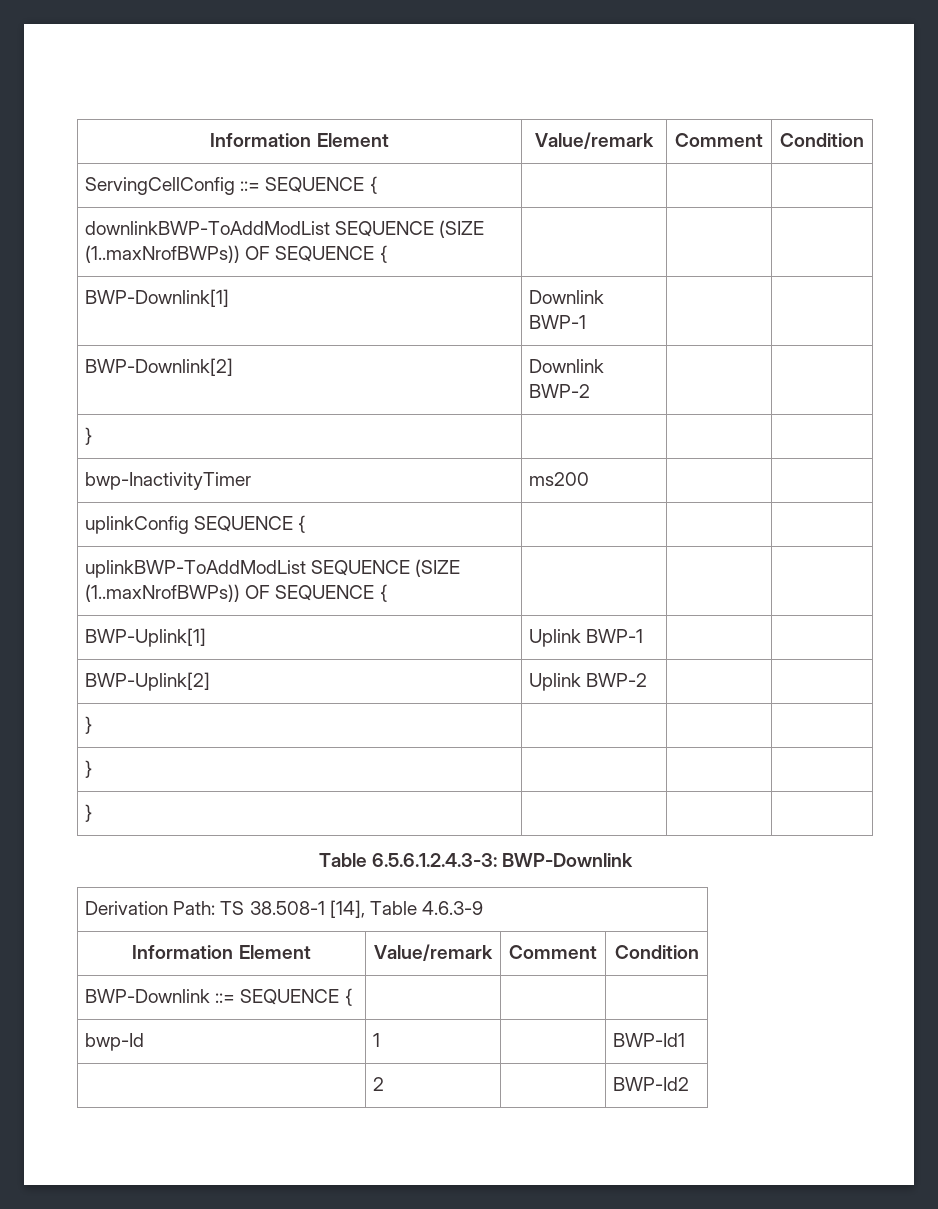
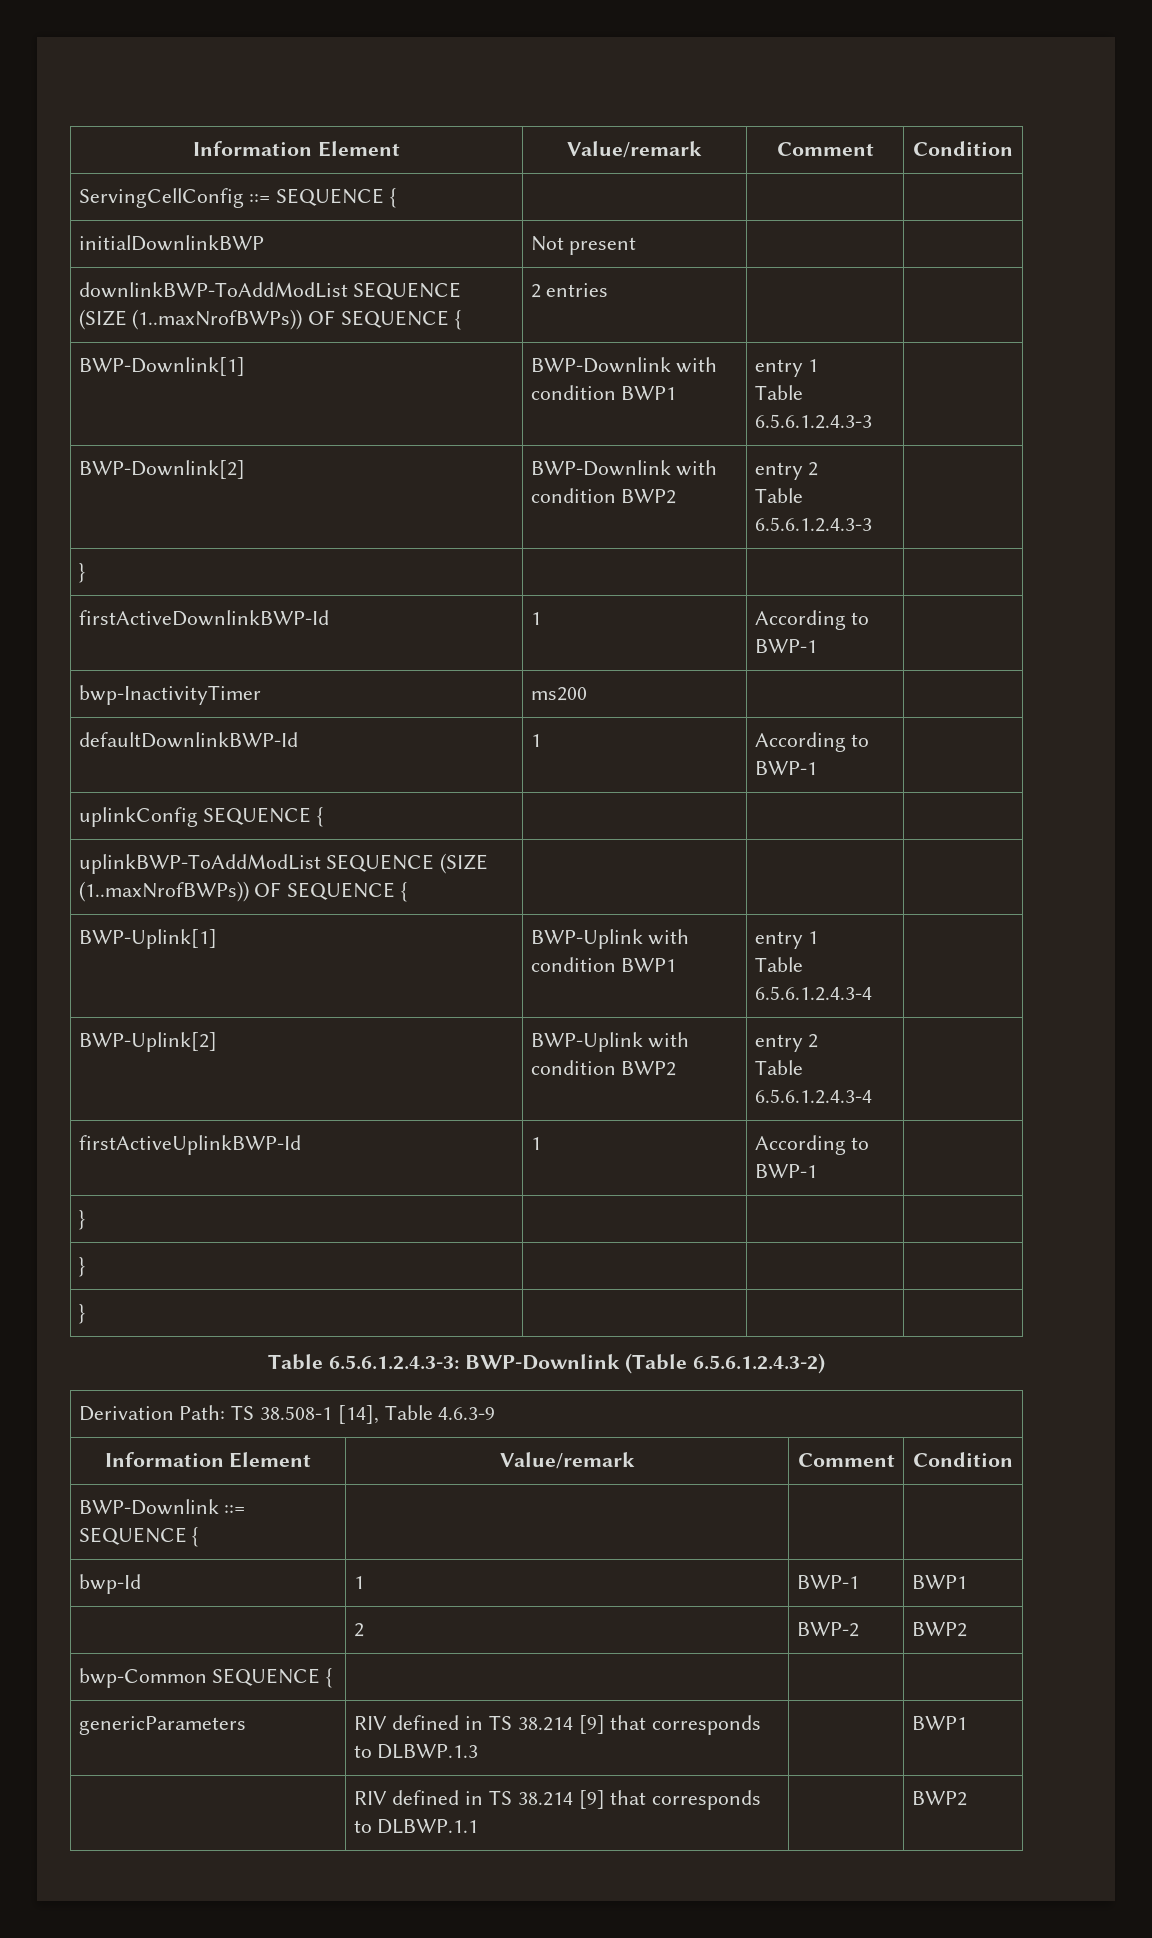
(377, 185) none -> [78,235,264,251] [530,236,637,255] // initialDownlinkBWP | Not present | |
(387, 254) none -> [530,283,609,298] 2 entries
[529,290,605,304] [529,315,587,329] [85,358,234,376] [529,359,605,373] [529,384,591,398] [85,427,93,445] [85,472,252,490] [529,472,590,486] Downlink BWP-1 | | // BWP-Downlink[2] | Downlink BWP-2 | | // } | | | // bwp-InactivityTimer | ms200 | -> [530,357,718,373] [530,385,677,400] [754,359,819,377] [754,385,803,400] [754,414,872,429] [78,460,245,479] [530,460,718,476] [530,488,677,504] [754,462,819,480] [754,488,803,503] [754,517,872,532] [78,563,85,583] [78,610,329,626] [530,612,541,625] [754,610,870,630] [754,639,817,653] [78,685,261,705] [530,687,587,701] [78,732,298,748] [530,734,541,747] [754,732,870,752] [754,761,817,775] BWP-Downlink with condition BWP1 | entry 1 // Table 6.5.6.1.2.4.3-3 | // BWP-Downlink[2] | BWP-Downlink with condition BWP2 | entry 2 // Table 6.5.6.1.2.4.3-3 | // } | | | // firstActiveDownlinkBWP-Id | 1 | According to BWP-1 | // bwp-InactivityTimer | ms200 | | // defaultDownlinkBWP-Id | 1 | According to BWP-1
[529,629,644,647] [85,672,211,691] [529,673,648,691] Uplink BWP-1 | | // BWP-Uplink[2] | Uplink BWP-2 | -> [530,929,690,949] [530,957,677,972] [754,931,819,949] [754,957,803,972] [754,986,872,1001] [78,1032,217,1052] [530,1032,690,1052] [530,1060,677,1076] [754,1034,819,1052] [754,1060,803,1075] [754,1089,872,1104] [78,1135,301,1155] [530,1137,541,1150] [754,1135,870,1155] [754,1164,817,1178] BWP-Uplink with condition BWP1 | entry 1 // Table 6.5.6.1.2.4.3-4 | // BWP-Uplink[2] | BWP-Uplink with condition BWP2 | entry 2 // Table 6.5.6.1.2.4.3-4 | // firstActiveUplinkBWP-Id | 1 | According to BWP-1
(634, 860) none -> [625,1353,826,1374] (Table 6.5.6.1.2.4.3-2)
[613,1033,686,1047] | BWP-Id1 -> [796,1575,859,1589] [911,1575,967,1589] BWP-1 | BWP1
[613,1077,690,1091] | BWP-Id2 -> [796,1622,859,1637] [911,1622,967,1637] [78,1668,333,1688] [78,1716,246,1735] [353,1715,762,1735] [353,1744,479,1759] [911,1716,967,1730] [353,1790,762,1810] [353,1819,479,1834] [911,1791,967,1806] BWP-2 | BWP2 // bwp-Common SEQUENCE { | | | // genericParameters | RIV defined in TS 38.214 [9] that corresponds to DLBWP.1.3 | | BWP1 // | RIV defined in TS 38.214 [9] that corresponds to DLBWP.1.1 | | BWP2

